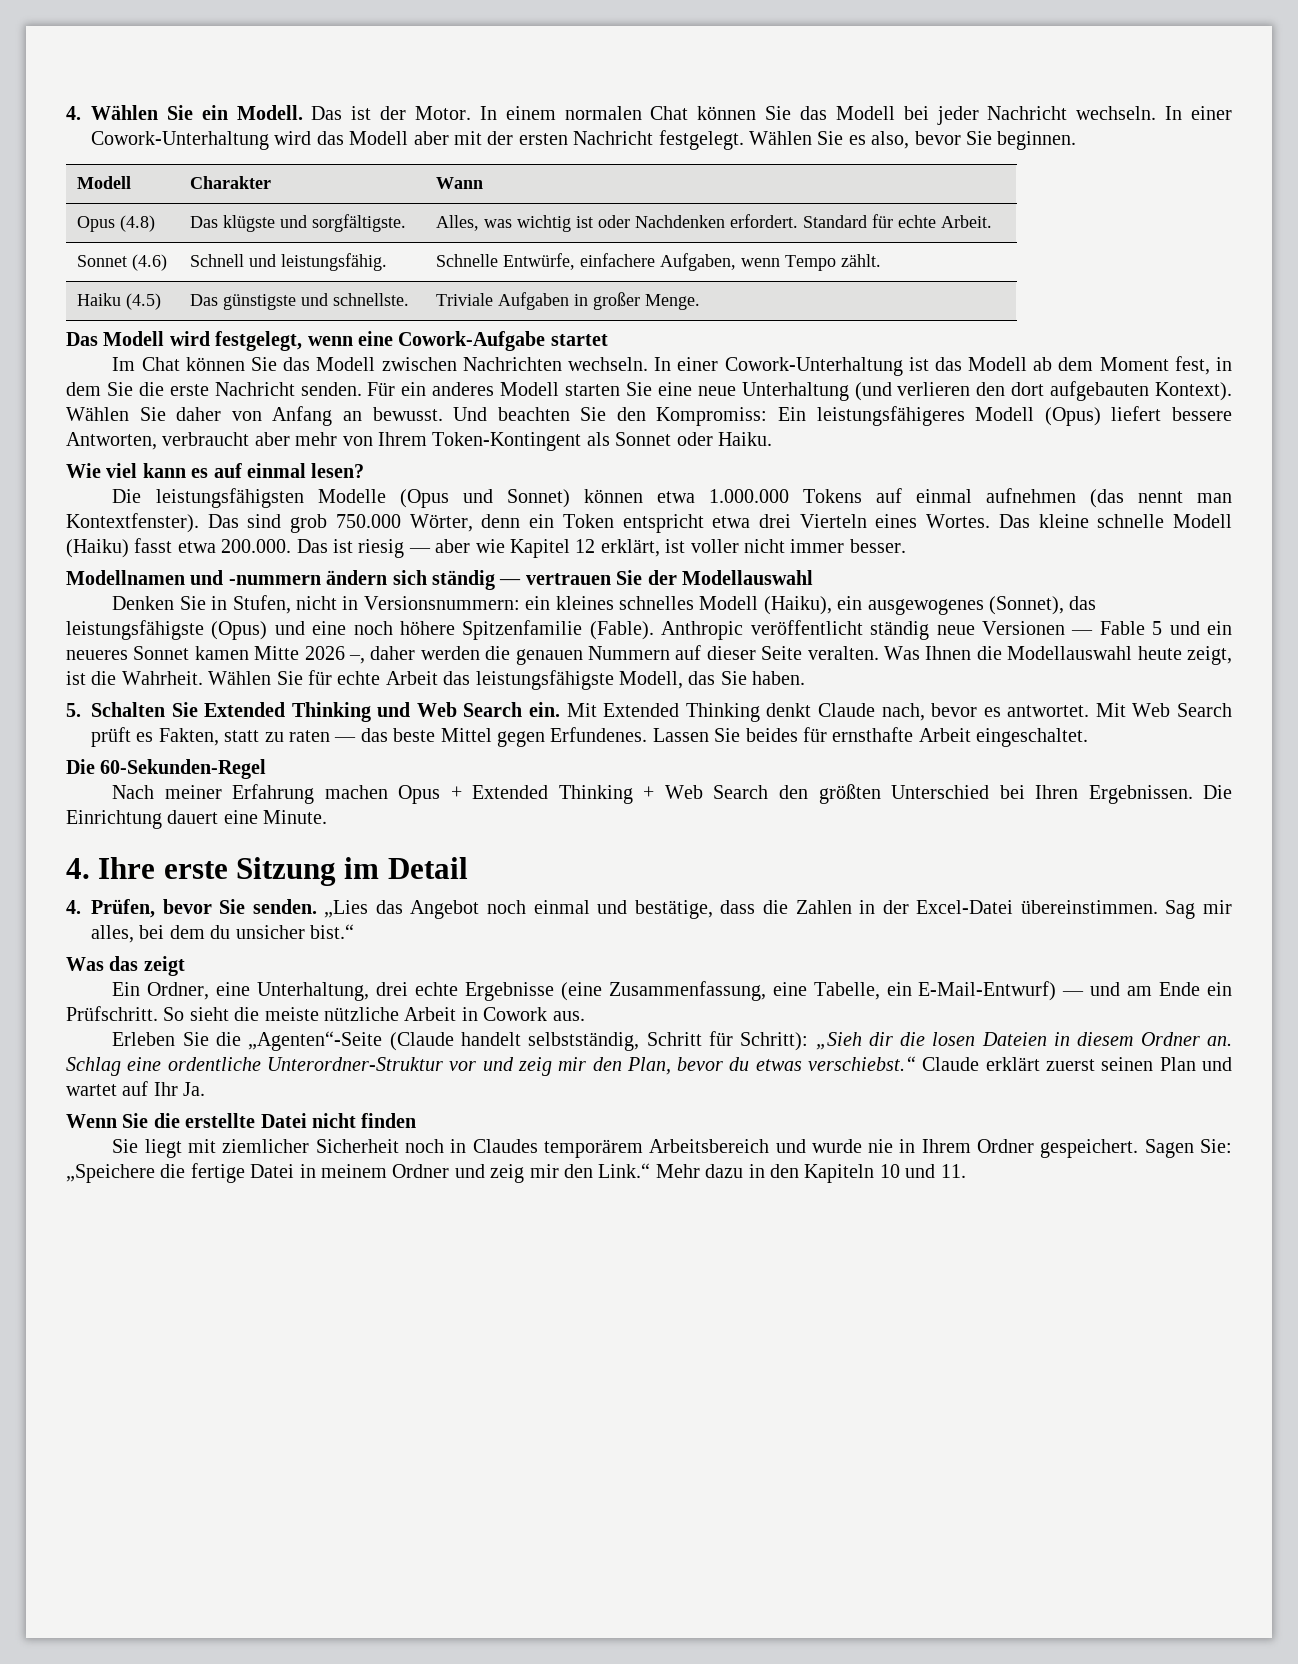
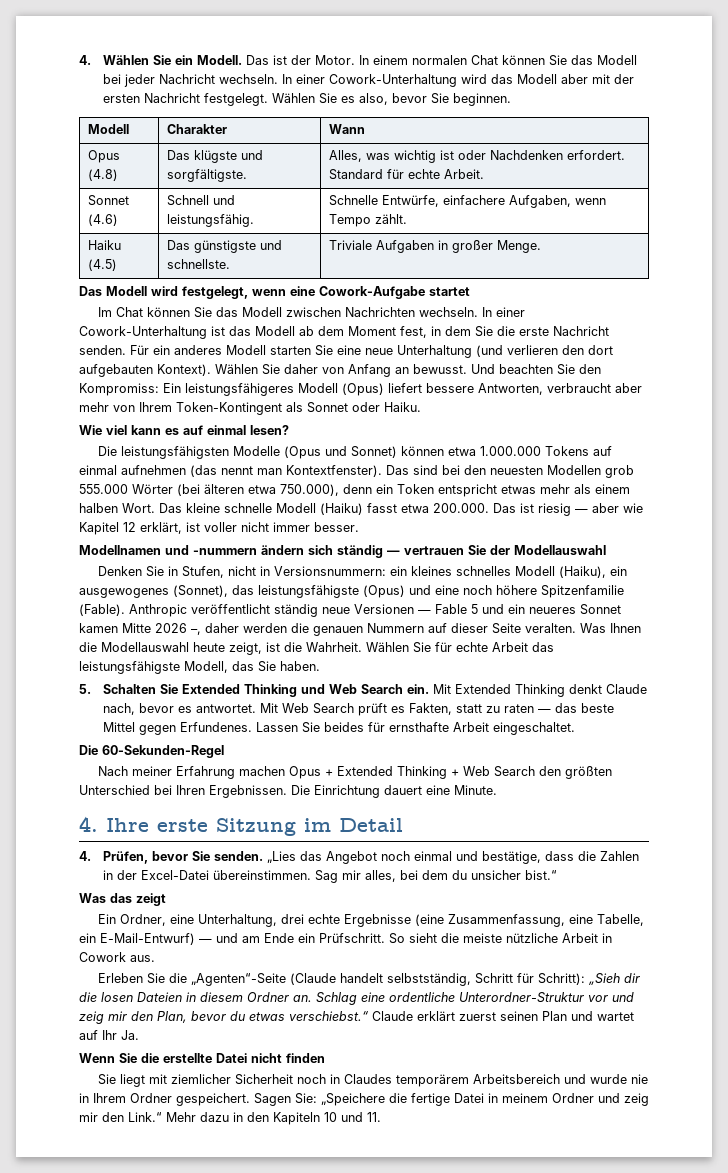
[290,514,991,533] grob 750.000 Wörter, denn ein Token entspricht etwa drei Vierteln eines Wortes. -> [442,465,634,478] [79,484,630,497] [79,503,155,513] bei den neuesten Modellen grob 555.000 Wörter (bei älteren etwa 750.000), denn ein Token entspricht etwas mehr als einem halben Wort.

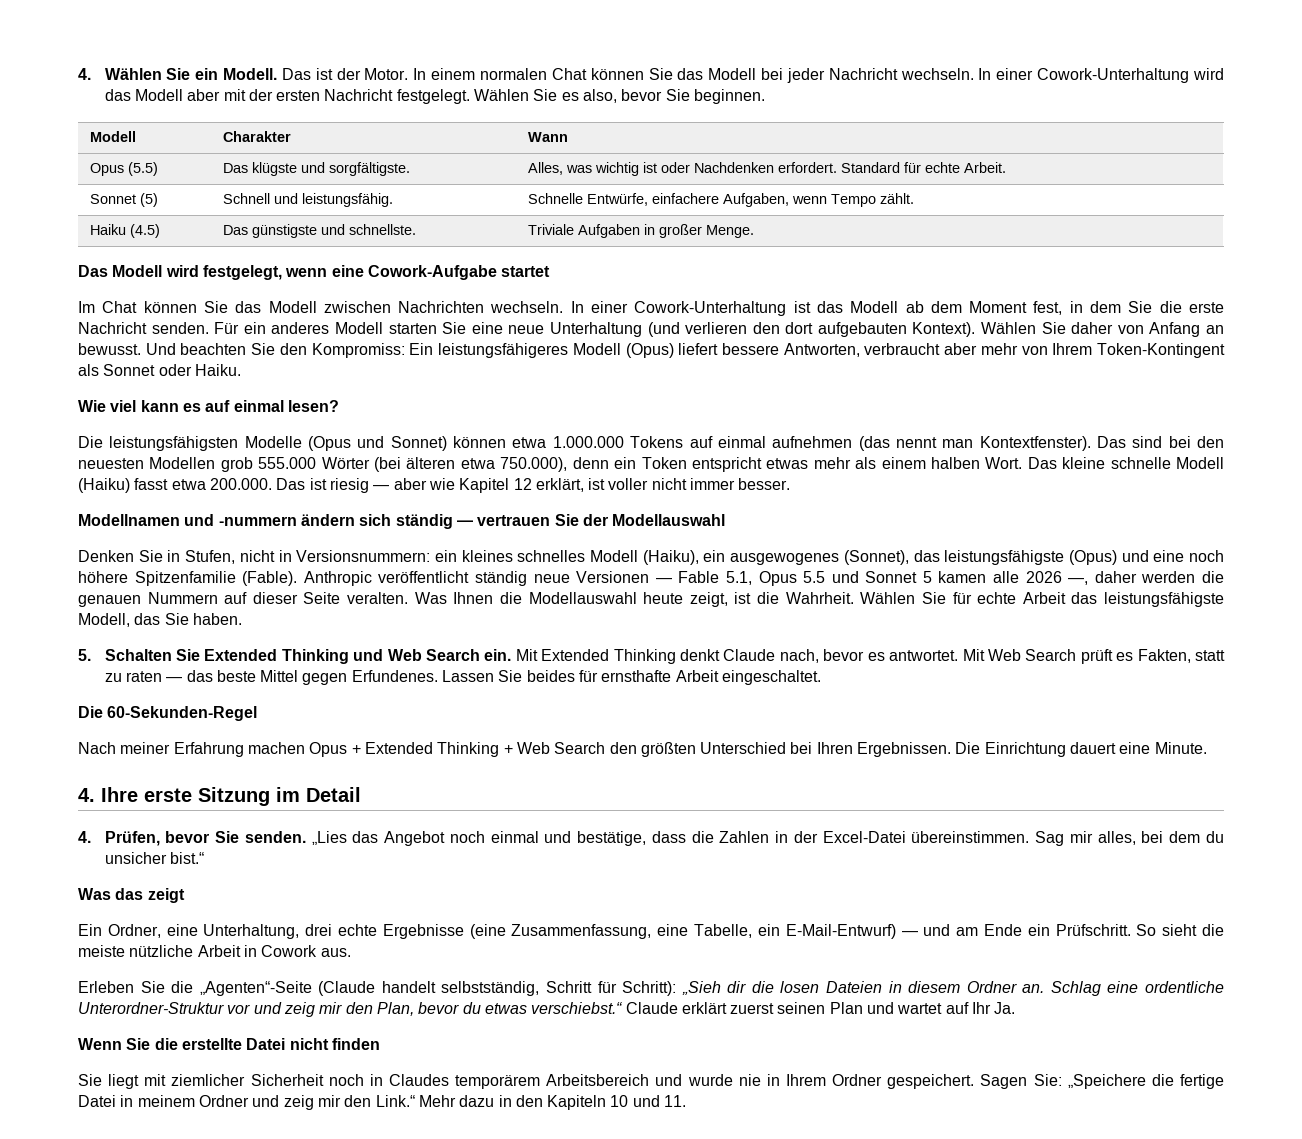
[87,169,118,181] (4.8) -> [128,162,159,176] (5.5)
[87,214,118,226] (4.6) -> [140,193,159,207] (5)
[471,604,621,615] [79,623,201,635] 5 und ein neueres Sonnet kamen Mitte 2026 –, -> [725,571,1089,586] 5.1, Opus 5.5 und Sonnet 5 kamen alle 2026 —,

